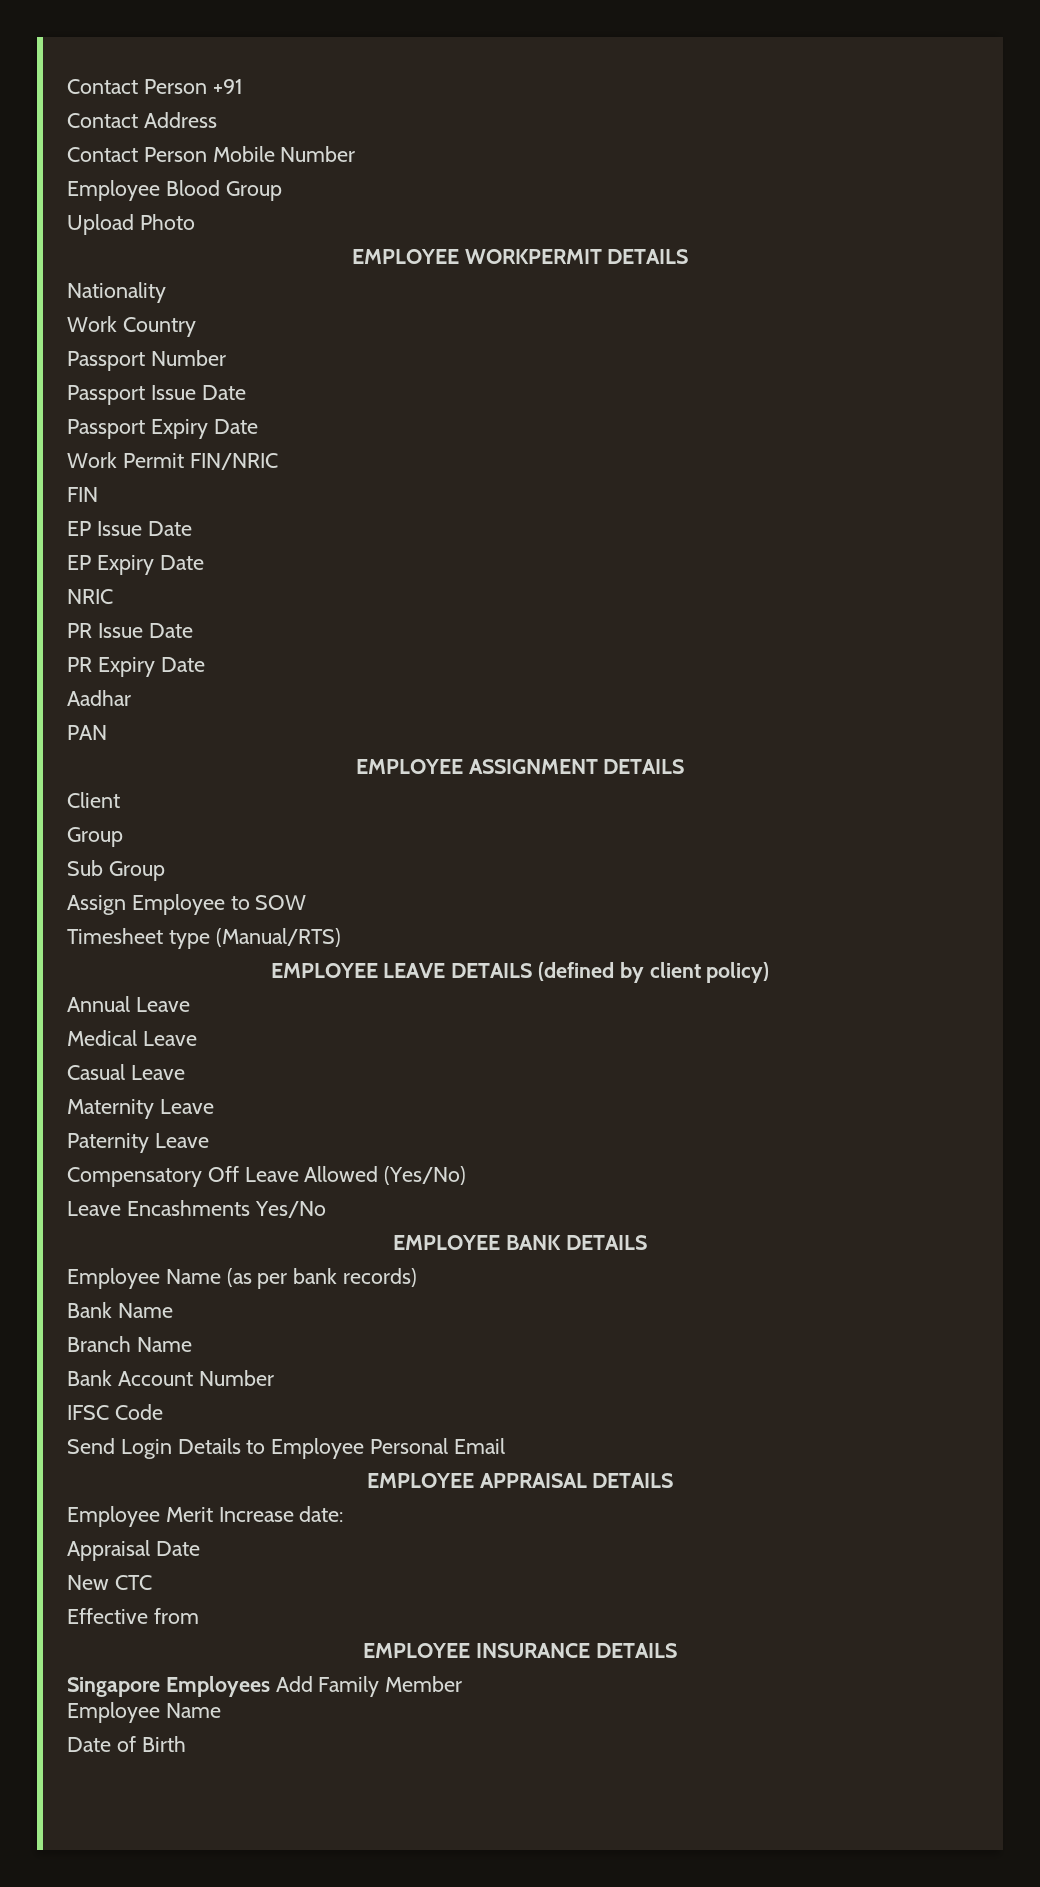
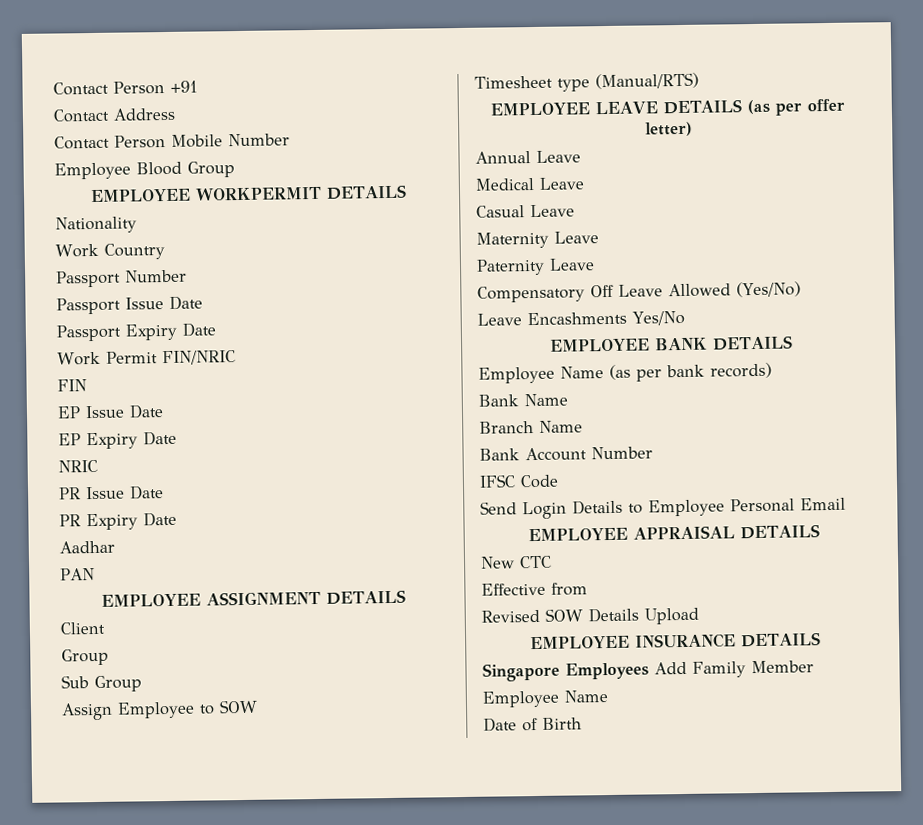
[67,214,195,235] // Upload Photo -> (235, 169) none
[537,962,770,983] (defined by client policy) -> [747,98,846,116] [644,121,693,137] (as per offer letter)
[67,1506,344,1527] [67,1540,200,1561] // Employee Merit Increase date: // Appraisal Date -> (820, 532) none
(199, 1616) none -> [481,607,699,625] // Revised SOW Details Upload

